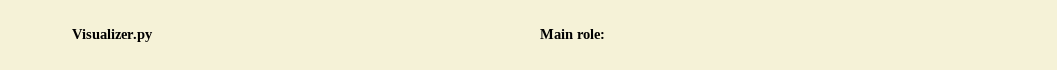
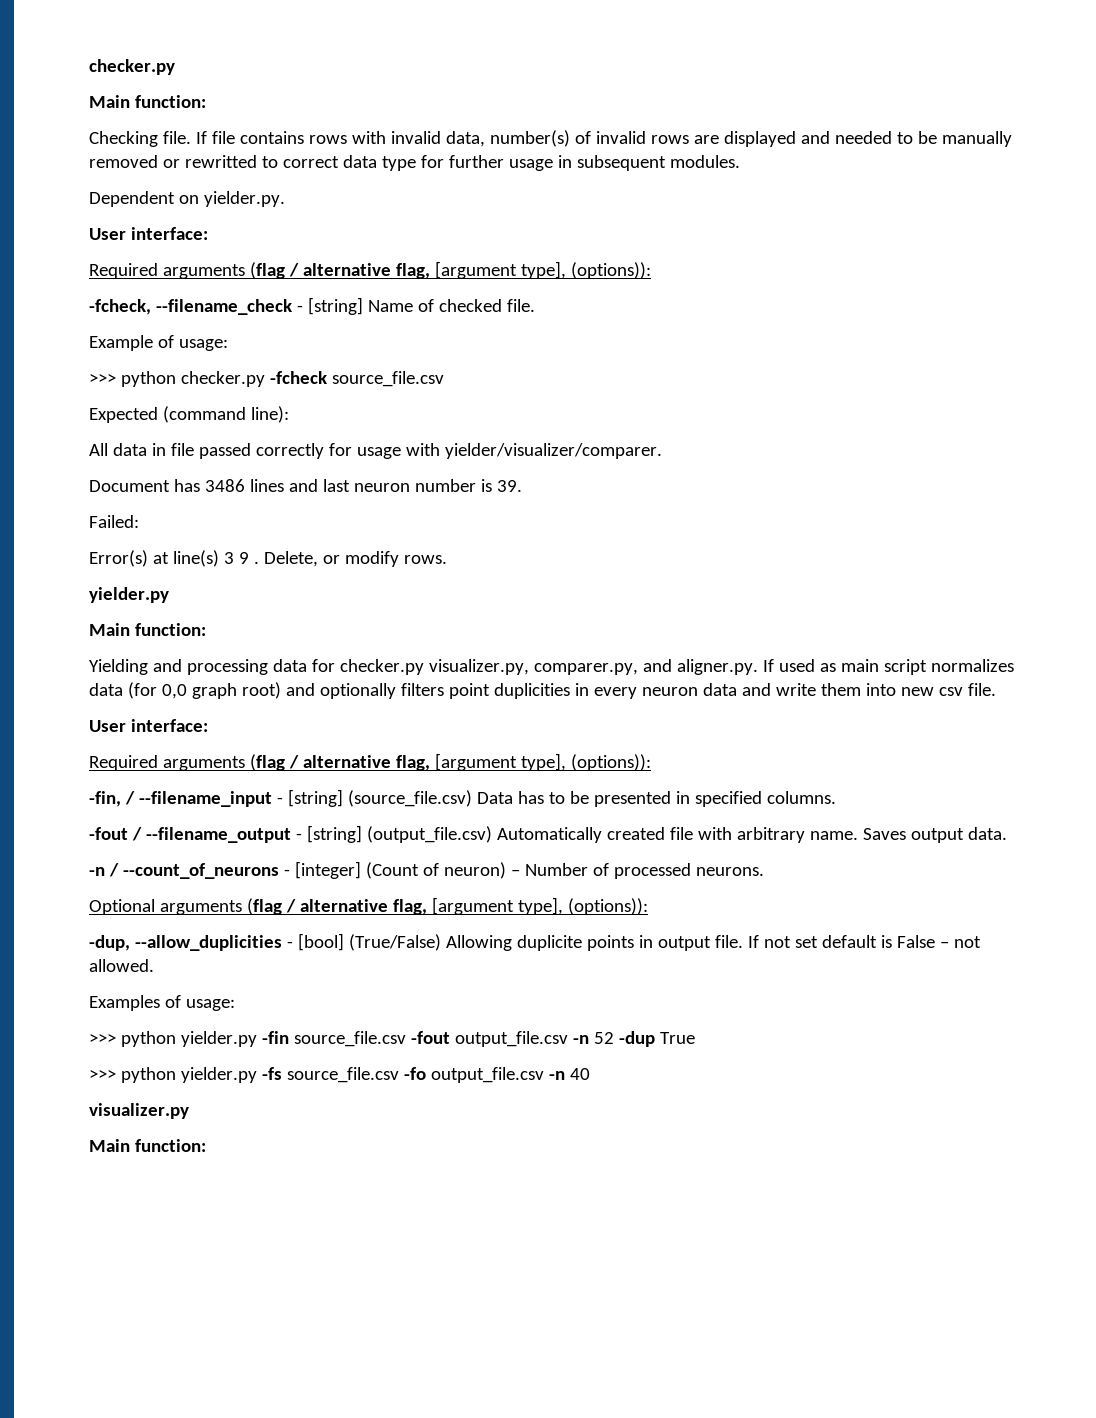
[72,29,153,42] [540,29,605,39] Visualizer.py // Main role: -> [89,59,175,75] [89,95,206,108] [89,130,1012,147] [89,155,740,171] [89,191,285,207] [89,227,208,240] [89,261,651,279] [89,297,535,315] [89,335,228,351] [89,371,444,387] [89,406,289,423] [89,443,662,459] [89,479,522,492] [89,515,139,528] [89,550,447,567] [89,587,169,603] [89,623,206,636] [89,659,1014,675] [89,682,996,699] [89,719,208,732] [89,753,651,771] [89,789,836,807] [89,825,1007,843] [89,861,764,879] [89,897,648,915] [89,933,981,951] [89,959,154,972] [89,995,235,1011] [89,1031,695,1047] [89,1067,590,1083] [89,1103,189,1119] [89,1139,206,1152] checker.py // Main function: // Checking file. If file contains rows with invalid data, number(s) of invalid rows are displayed and needed to be manually removed or rewritted to correct data type for further usage in subsequent modules. // Dependent on yielder.py. // User interface: // Required arguments (flag / alternative flag, [argument type], (options)): // -fcheck, --filename_check - [string] Name of checked file. // Example of usage: // >>> python checker.py -fcheck source_file.csv // Expected (command line): // All data in file passed correctly for usage with yielder/visualizer/comparer. // Document has 3486 lines and last neuron number is 39. // Failed: // Error(s) at line(s) 3 9 . Delete, or modify rows. // yielder.py // Main function: // Yielding and processing data for checker.py visualizer.py, comparer.py, and aligner.py. If used as main script normalizes data (for 0,0 graph root) and optionally filters point duplicities in every neuron data and write them into new csv file. // User interface: // Required arguments (flag / alternative flag, [argument type], (options)): // -fin, / --filename_input - [string] (source_file.csv) Data has to be presented in specified columns. // -fout / --filename_output - [string] (output_file.csv) Automatically created file with arbitrary name. Saves output data. // -n / --count_of_neurons - [integer] (Count of neuron) – Number of processed neurons. // Optional arguments (flag / alternative flag, [argument type], (options)): // -dup, --allow_duplicities - [bool] (True/False) Allowing duplicite points in output file. If not set default is False – not allowed. // Examples of usage: // >>> python yielder.py -fin source_file.csv -fout output_file.csv -n 52 -dup True // >>> python yielder.py -fs source_file.csv -fo output_file.csv -n 40 // visualizer.py // Main function:

